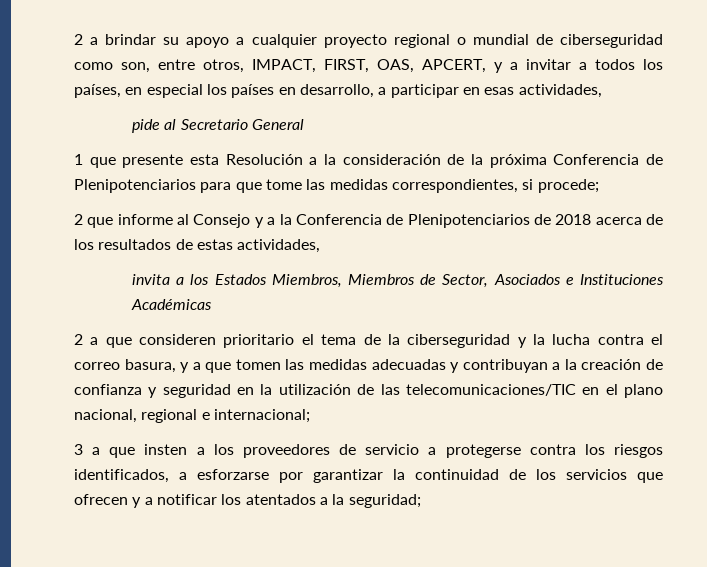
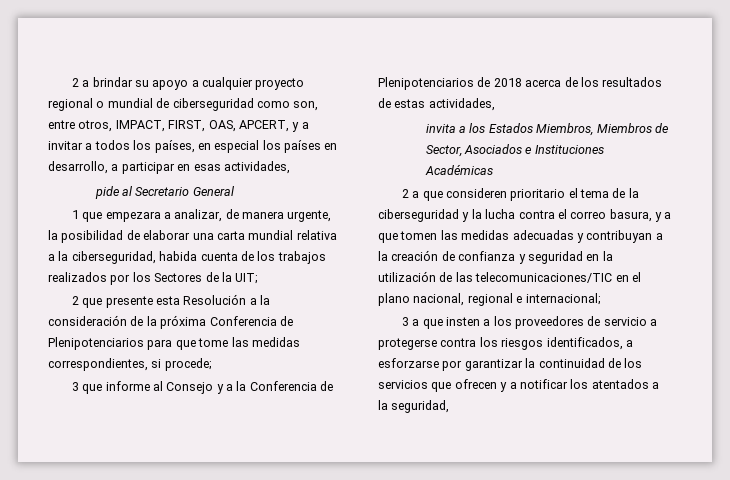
(116, 162) none -> [105,209,332,222] [48,230,337,243] [48,251,326,264] [48,272,259,285] [71,296,103,308] empezara a analizar, de manera urgente, la posibilidad de elaborar una carta mundial relativa a la ciberseguridad, habida cuenta de los trabajos realizados por los Sectores de la UIT; // 2 que
[74,214,83,225] 2 -> [71,382,79,391] 3
[348,494,421,508] seguridad; -> [391,400,450,413] seguridad,

